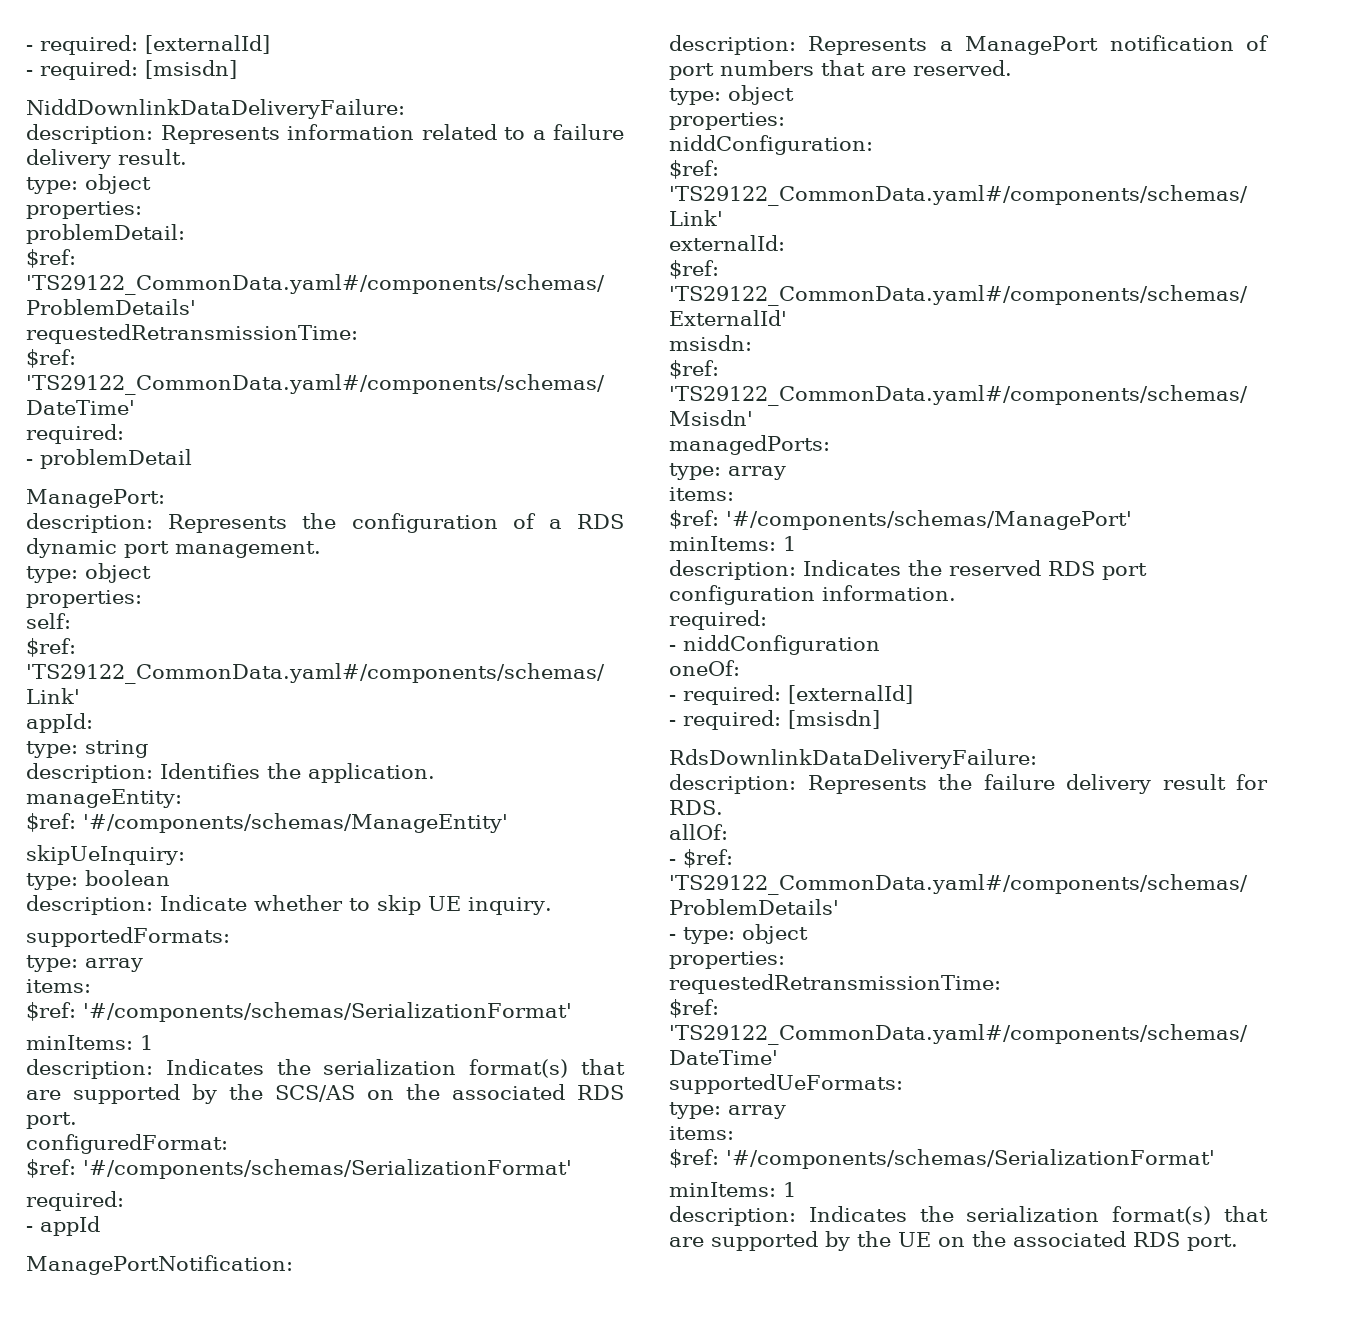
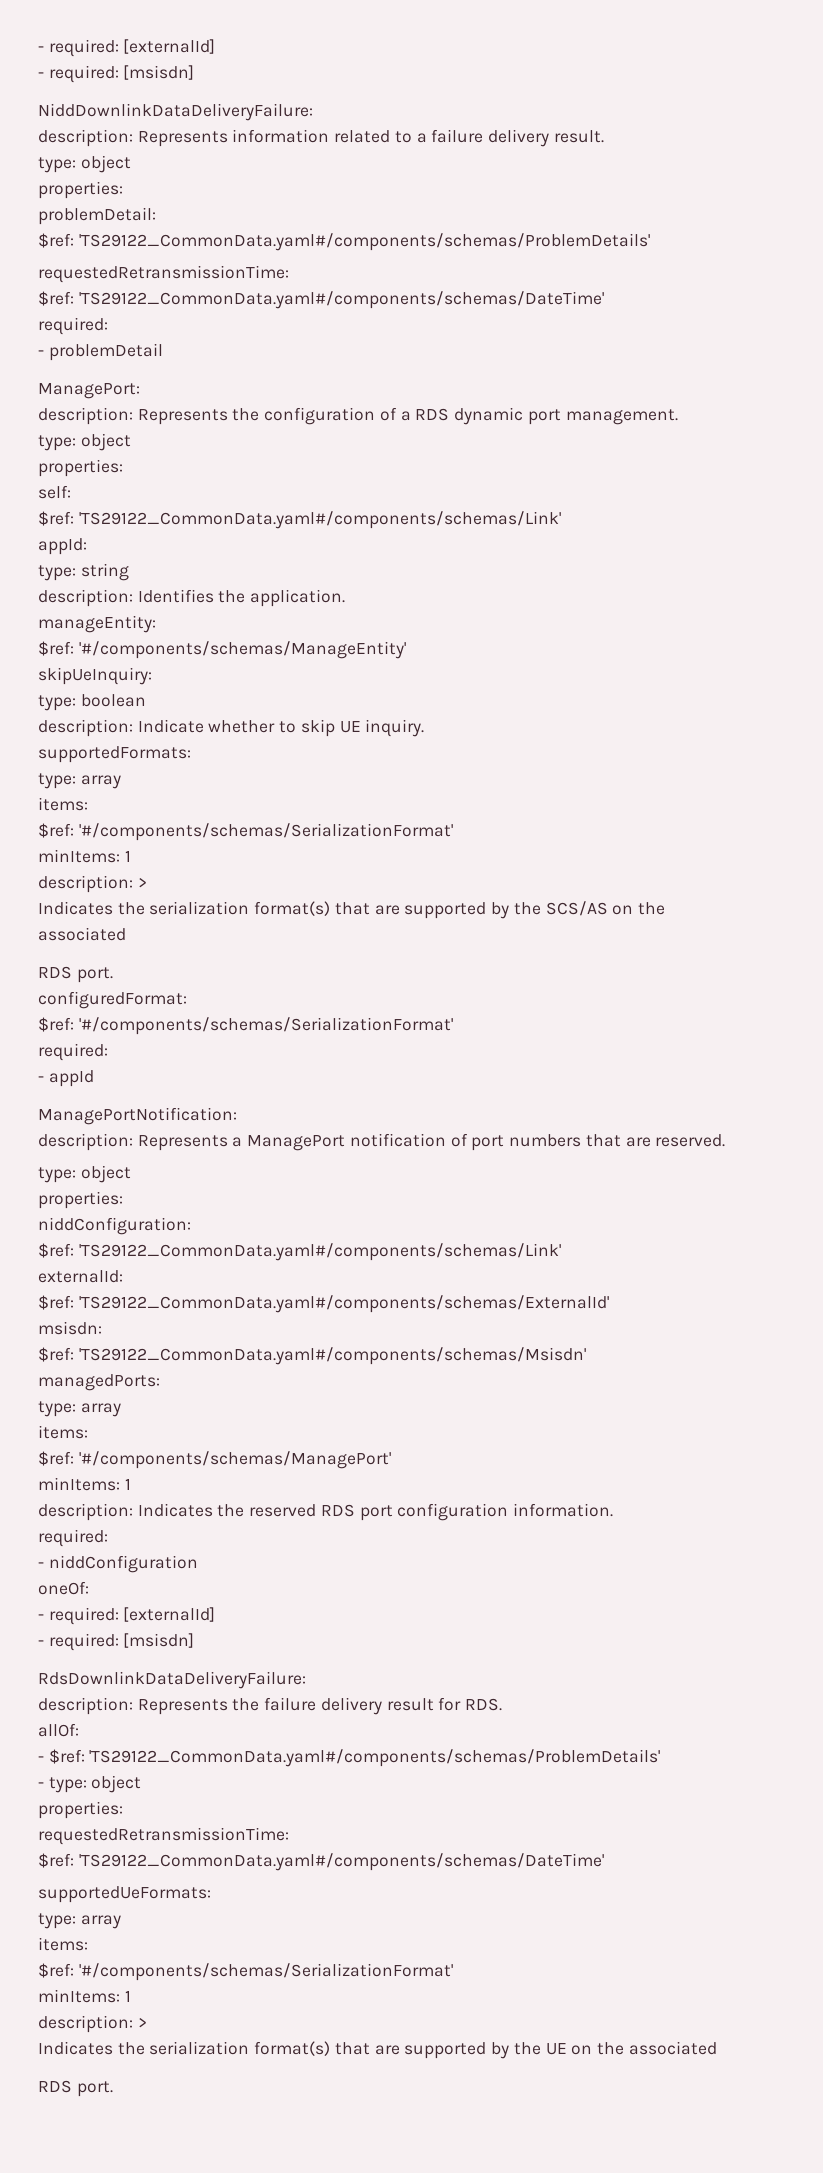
(153, 1069) none -> [137,878,147,888] > //
(565, 1092) none -> (126, 934) //
(796, 1216) none -> [137,2018,147,2028] > //
(1126, 1239) none -> (717, 2048) //

